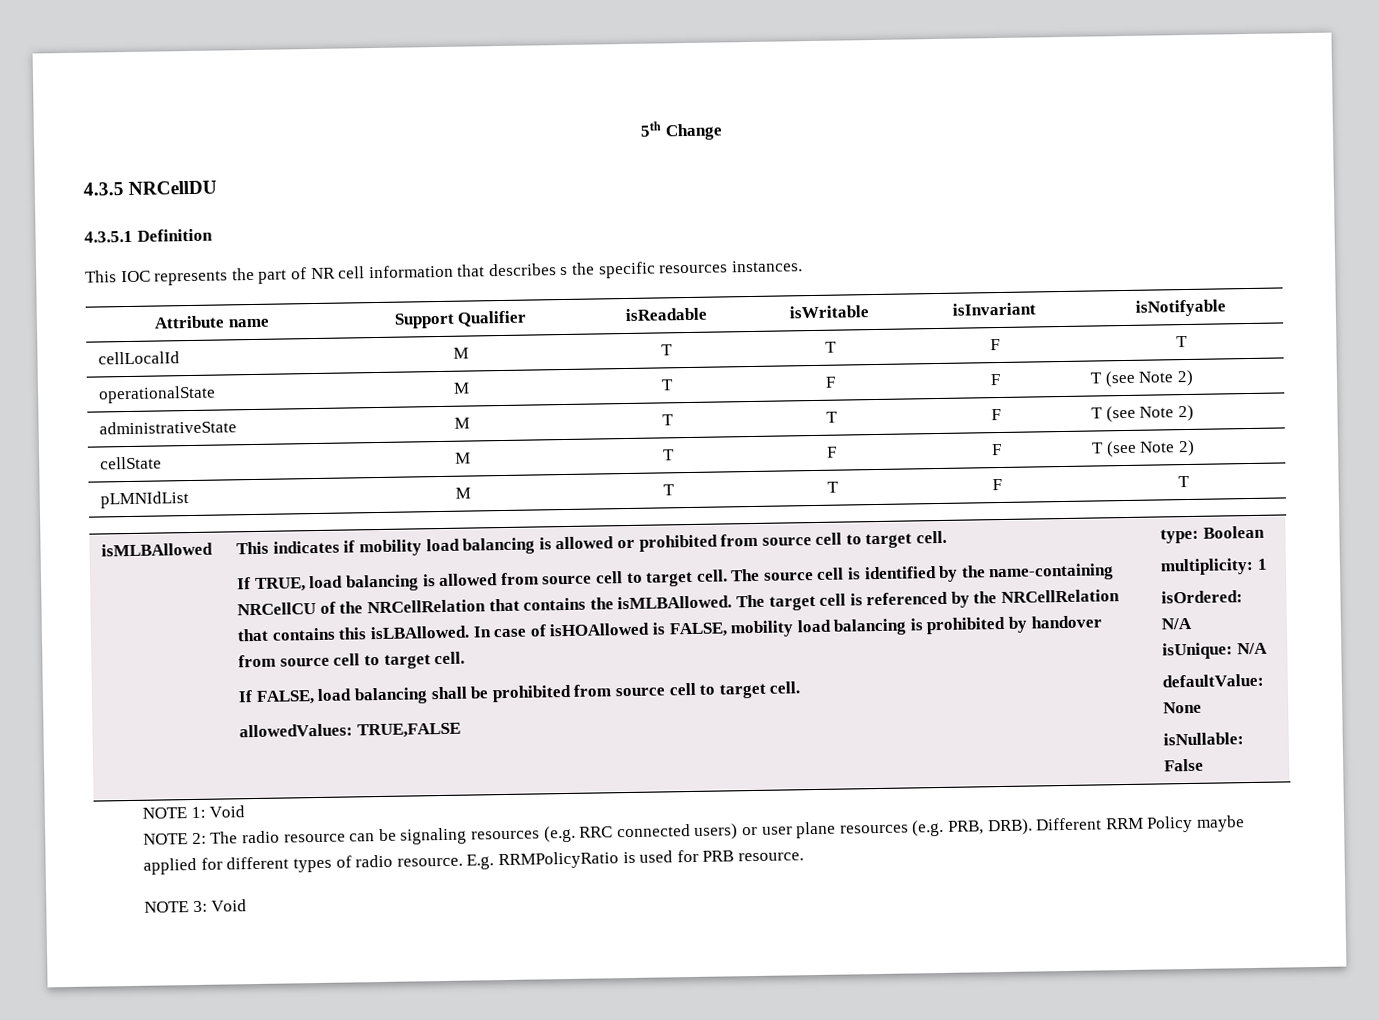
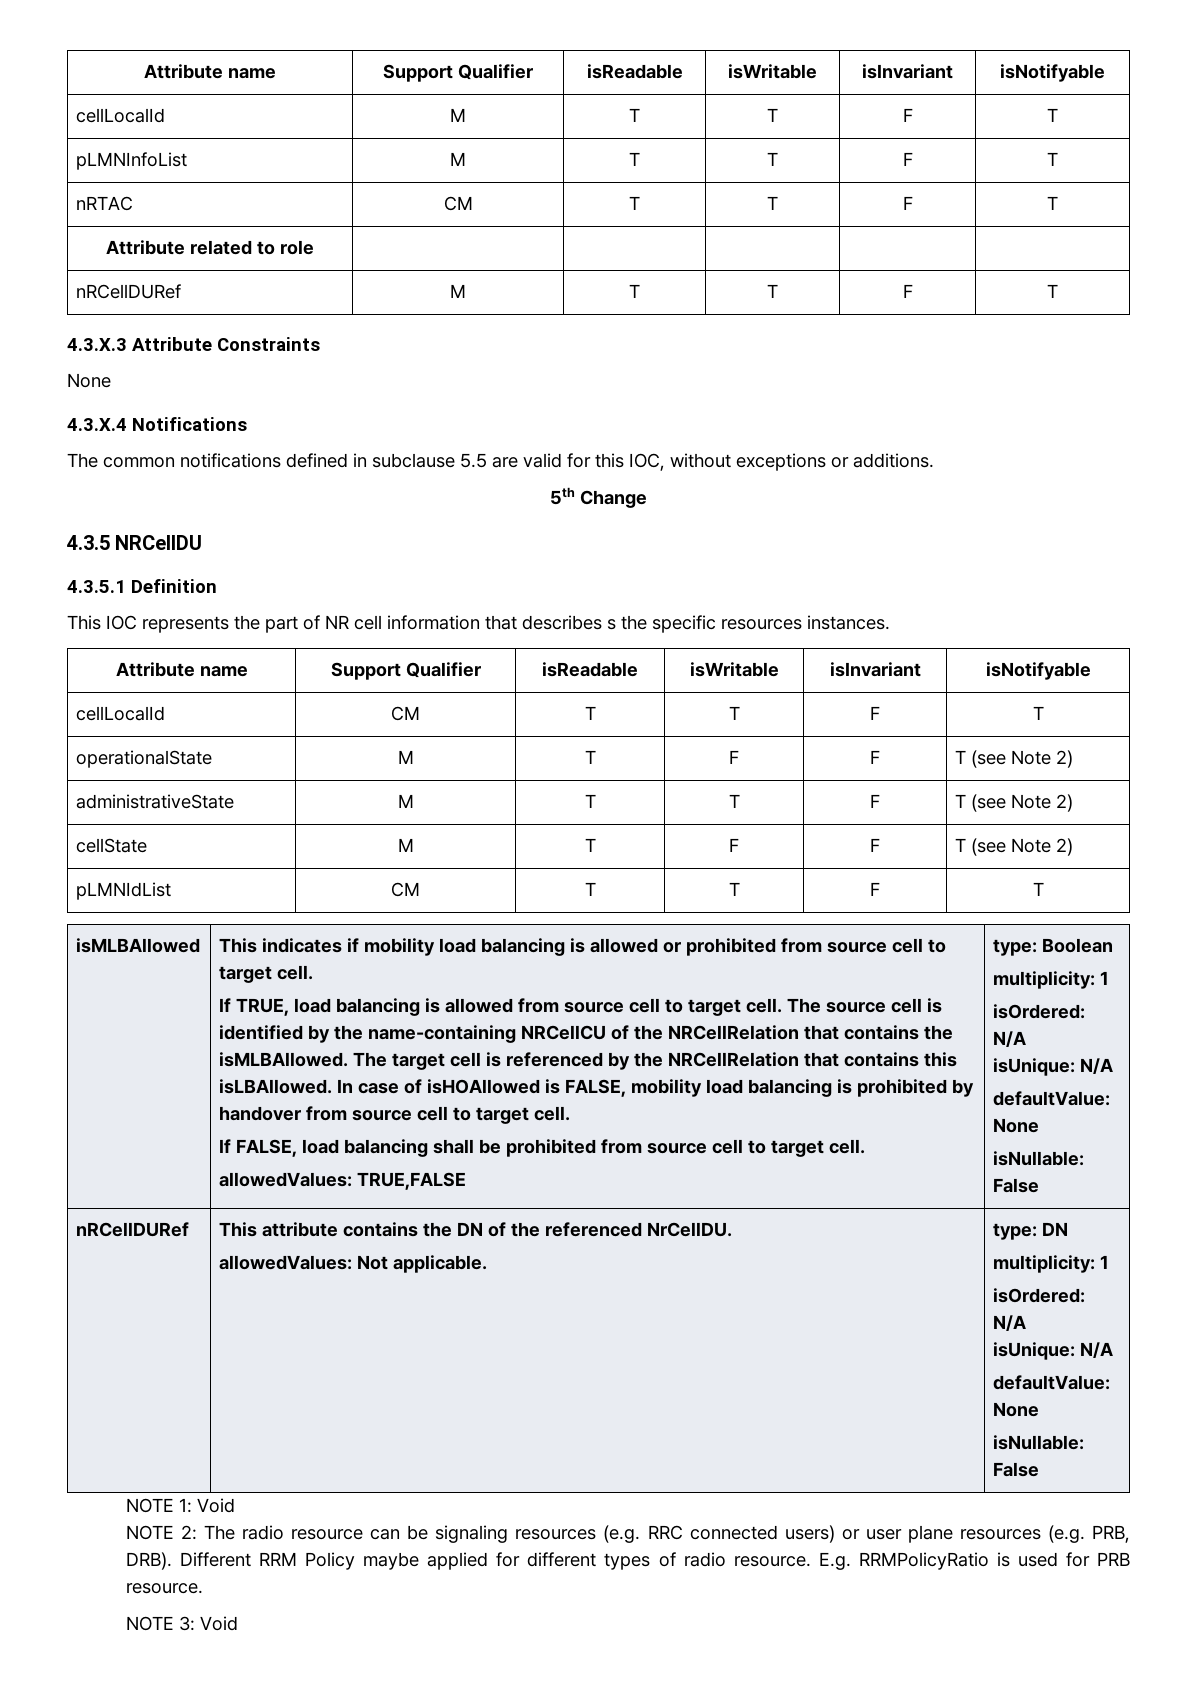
(640, 129) none -> [144,64,276,79] [383,64,533,82] [586,64,683,79] [728,64,817,79] [862,64,953,79] [1000,64,1105,82] [76,108,166,123] [450,108,467,122] [629,108,640,122] [767,108,778,122] [902,108,913,122] [1047,108,1058,122] [76,152,188,170] [450,152,467,166] [629,152,640,166] [767,152,778,166] [902,152,913,166] [1047,152,1058,166] [76,196,134,211] [443,196,473,211] [629,196,640,210] [767,196,778,210] [902,196,913,210] [1047,196,1058,210] [106,240,314,255] [76,284,182,299] [450,284,467,298] [629,284,640,298] [767,284,778,298] [902,284,913,298] [1047,284,1058,298] [67,337,320,351] [67,373,111,388] [67,417,247,431] [67,453,934,471] Attribute name | Support Qualifier | isReadable | isWritable | isInvariant | isNotifyable // cellLocalId | M | T | T | F | T // pLMNInfoList | M | T | T | F | T // nRTAC | CM | T | T | F | T // Attribute related to role | | | | | // nRCellDURef | M | T | T | F | T // 4.3.X.3 Attribute Constraints // None // 4.3.X.4 Notifications // The common notifications defined in subclause 5.5 are valid for this IOC, without exceptions or additions. //
[453,347,469,359] M -> [391,706,421,721] CM
[455,487,471,499] M -> [391,882,421,897] CM
(1205, 765) none -> [76,1222,190,1237] [219,1222,733,1237] [219,1255,488,1273] [993,1222,1069,1240] [993,1255,1110,1273] [993,1288,1086,1303] [993,1315,1027,1331] [993,1342,1114,1360] [993,1375,1111,1390] [993,1402,1040,1417] [993,1435,1085,1450] [993,1462,1040,1477] // nRCellDURef | This attribute contains the DN of the referenced NrCellDU. // allowedValues: Not applicable. | type: DN // multiplicity: 1 // isOrdered: N/A // isUnique: N/A // defaultValue: None // isNullable: False

